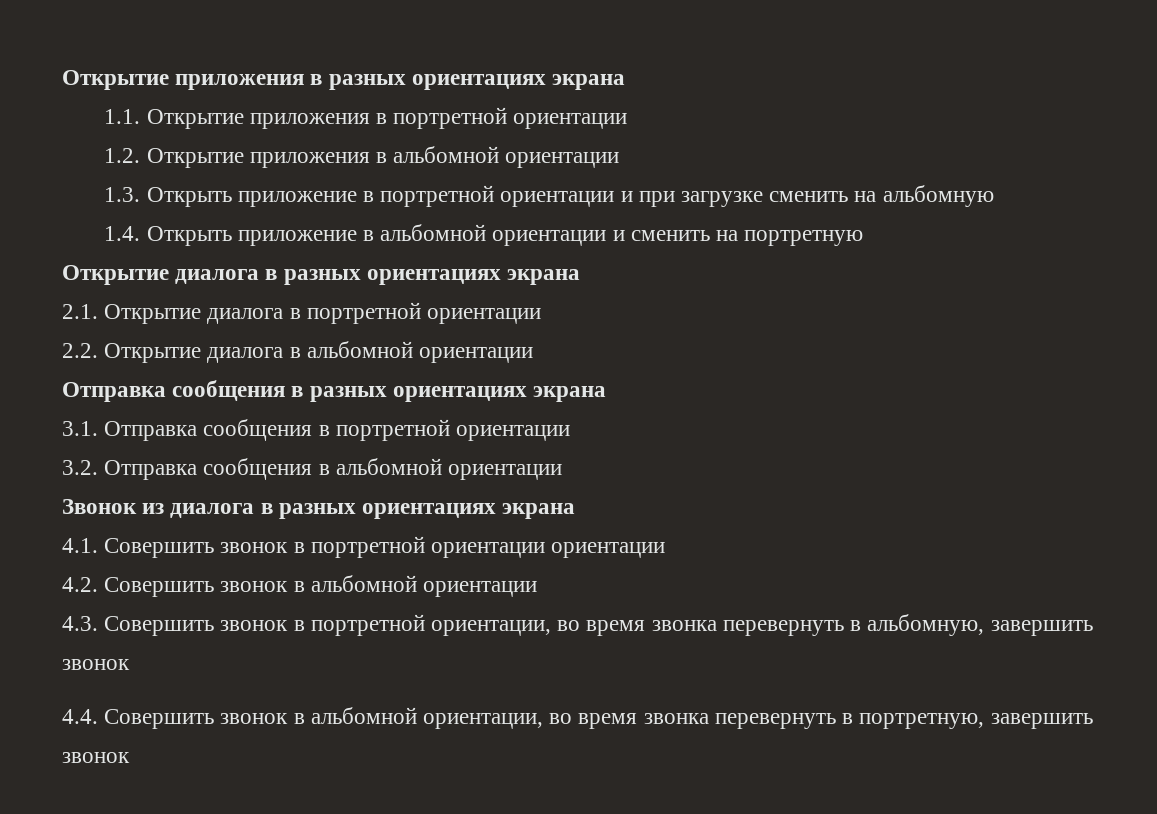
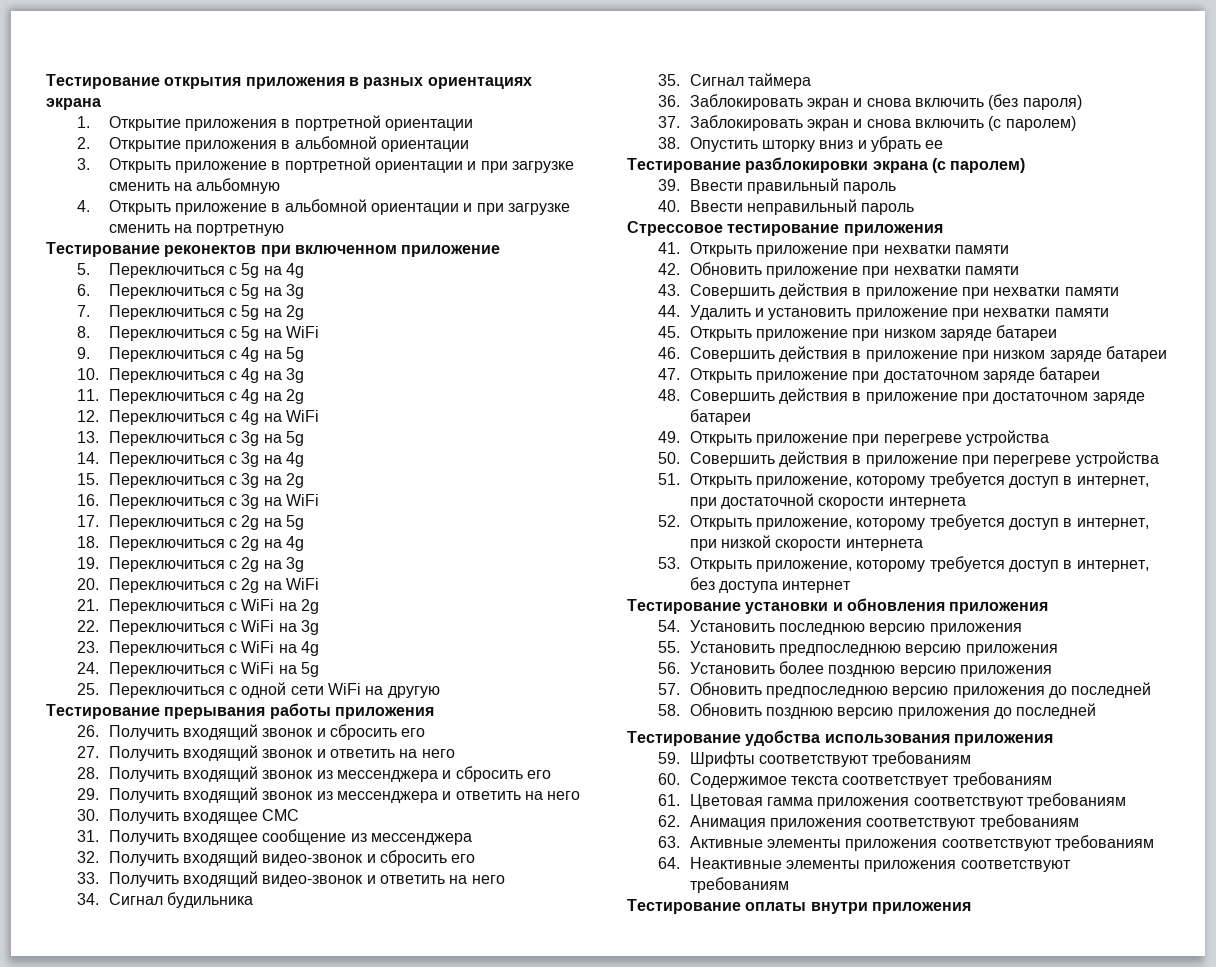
[62,70,169,90] Открытие -> [46,74,242,89] Тестирование открытия
[104,109,141,124] 1.1. -> [77,116,91,128] 1.
[104,148,141,163] 1.2. -> [77,137,91,149] 2.
[104,187,141,202] 1.3. -> [77,158,91,170] 3.
[104,226,141,241] 1.4. -> [77,200,91,212] 4.
(625, 235) none -> [476,203,571,215] при загрузке
[62,265,581,285] [62,302,542,324] [62,341,534,363] [62,380,607,402] [62,419,571,441] [62,458,563,480] [62,499,576,519] [62,536,666,558] [62,575,538,597] [62,614,1093,636] [62,659,130,670] [62,707,1093,729] [62,752,130,763] Открытие диалога в разных ориентациях экрана // 2.1. Открытие диалога в портретной ориентации // 2.2. Открытие диалога в альбомной ориентации // Отправка сообщения в разных ориентациях экрана // 3.1. Отправка сообщения в портретной ориентации // 3.2. Отправка сообщения в альбомной ориентации // Звонок из диалога в разных ориентациях экрана // 4.1. Совершить звонок в портретной ориентации ориентации // 4.2. Совершить звонок в альбомной ориентации // 4.3. Совершить звонок в портретной ориентации, во время звонка перевернуть в альбомную, завершить звонок // 4.4. Совершить звонок в альбомной ориентации, во время звонка перевернуть в портретную, завершить звонок -> [46,242,501,257] [77,263,305,278] [77,284,305,299] [77,305,305,320] [77,326,320,341] [77,347,305,362] [77,368,305,383] [77,389,305,404] [77,410,320,425] [77,431,305,446] [77,452,305,467] [77,473,305,488] [77,494,320,509] [77,515,305,530] [77,536,305,551] [77,557,305,572] [77,578,320,593] [77,599,320,614] [77,620,320,635] [77,641,320,656] [77,662,320,677] [77,682,440,698] [46,703,434,719] [77,724,426,740] [77,745,455,761] [77,766,552,782] [77,787,581,803] [77,809,300,824] [77,829,473,845] [77,850,476,866] [77,871,505,887] [77,892,254,908] [658,73,812,89] [658,94,1082,110] [658,115,1076,131] [658,136,944,152] [627,157,1026,173] [658,178,897,194] [658,199,915,215] [627,221,943,236] [658,242,1010,257] [658,262,1020,278] [658,283,1119,299] [658,305,1109,320] [658,325,1058,341] [658,346,1168,362] [658,367,1101,383] [658,388,1145,404] [689,409,751,425] [658,430,1050,446] [658,451,1159,467] [658,472,1149,488] [689,493,966,509] [658,514,1149,530] [689,535,923,551] [658,556,1149,572] [689,577,852,593] [627,598,1049,614] [658,620,1022,635] [658,641,1058,656] [658,661,1053,677] [658,682,1152,698] [658,703,1097,719] [627,730,1053,746] [658,751,972,767] [658,772,1052,788] [658,793,1127,809] [658,814,1079,830] [658,835,1155,851] [658,857,1071,872] [689,877,789,893] [627,899,971,914] Тестирование реконектов при включенном приложение // 5. Переключиться с 5g на 4g // 6. Переключиться с 5g на 3g // 7. Переключиться с 5g на 2g // 8. Переключиться с 5g на WiFi // 9. Переключиться с 4g на 5g // 10. Переключиться с 4g на 3g // 11. Переключиться с 4g на 2g // 12. Переключиться с 4g на WiFi // 13. Переключиться с 3g на 5g // 14. Переключиться с 3g на 4g // 15. Переключиться с 3g на 2g // 16. Переключиться с 3g на WiFi // 17. Переключиться с 2g на 5g // 18. Переключиться с 2g на 4g // 19. Переключиться с 2g на 3g // 20. Переключиться с 2g на WiFi // 21. Переключиться с WiFi на 2g // 22. Переключиться с WiFi на 3g // 23. Переключиться с WiFi на 4g // 24. Переключиться с WiFi на 5g // 25. Переключиться с одной сети WiFi на другую // Тестирование прерывания работы приложения // 26. Получить входящий звонок и сбросить его // 27. Получить входящий звонок и ответить на него // 28. Получить входящий звонок из мессенджера и сбросить его // 29. Получить входящий звонок из мессенджера и ответить на него // 30. Получить входящее СМС // 31. Получить входящее сообщение из мессенджера // 32. Получить входящий видео-звонок и сбросить его // 33. Получить входящий видео-звонок и ответить на него // 34. Сигнал будильника // 35. Сигнал таймера // 36. Заблокировать экран и снова включить (без пароля) // 37. Заблокировать экран и снова включить (с паролем) // 38. Опустить шторку вниз и убрать ее // Тестирование разблокировки экрана (с паролем) // 39. Ввести правильный пароль // 40. Ввести неправильный пароль // Стрессовое тестирование приложения // 41. Открыть приложение при нехватки памяти // 42. Обновить приложение при нехватки памяти // 43. Совершить действия в приложение при нехватки памяти // 44. Удалить и установить приложение при нехватки памяти // 45. Открыть приложение при низком заряде батареи // 46. Совершить действия в приложение при низком заряде батареи // 47. Открыть приложение при достаточном заряде батареи // 48. Совершить действия в приложение при достаточном заряде батареи // 49. Открыть приложение при перегреве устройства // 50. Совершить действия в приложение при перегреве устройства // 51. Открыть приложение, которому требуется доступ в интернет, при достаточной скорости интернета // 52. Открыть приложение, которому требуется доступ в интернет, при низкой скорости интернета // 53. Открыть приложение, которому требуется доступ в интернет, без доступа интернет // Тестирование установки и обновления приложения // 54. Установить последнюю версию приложения // 55. Установить предпоследнюю версию приложения // 56. Установить более позднюю версию приложения // 57. Обновить предпоследнюю версию приложения до последней // 58. Обновить позднюю версию приложения до последней // Тестирование удобства использования приложения // 59. Шрифты соответствуют требованиям // 60. Содержимое текста соответствует требованиям // 61. Цветовая гамма приложения соответствуют требованиям // 62. Анимация приложения соответствуют требованиям // 63. Активные элементы приложения соответствуют требованиям // 64. Неактивные элементы приложения соответствуют требованиям // Тестирование оплаты внутри приложения

